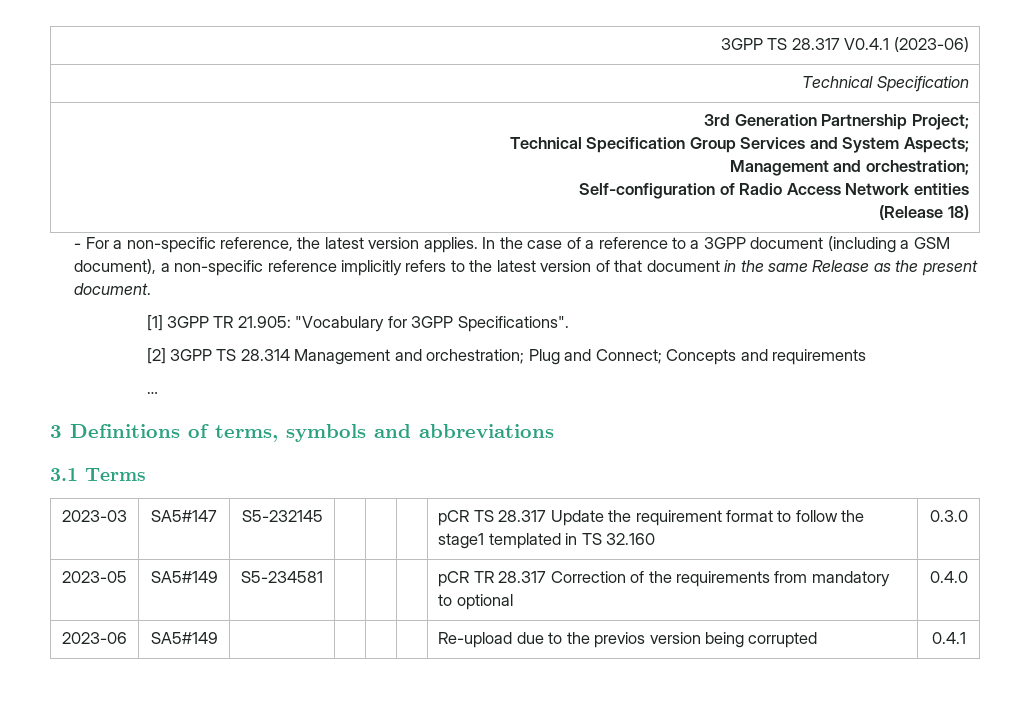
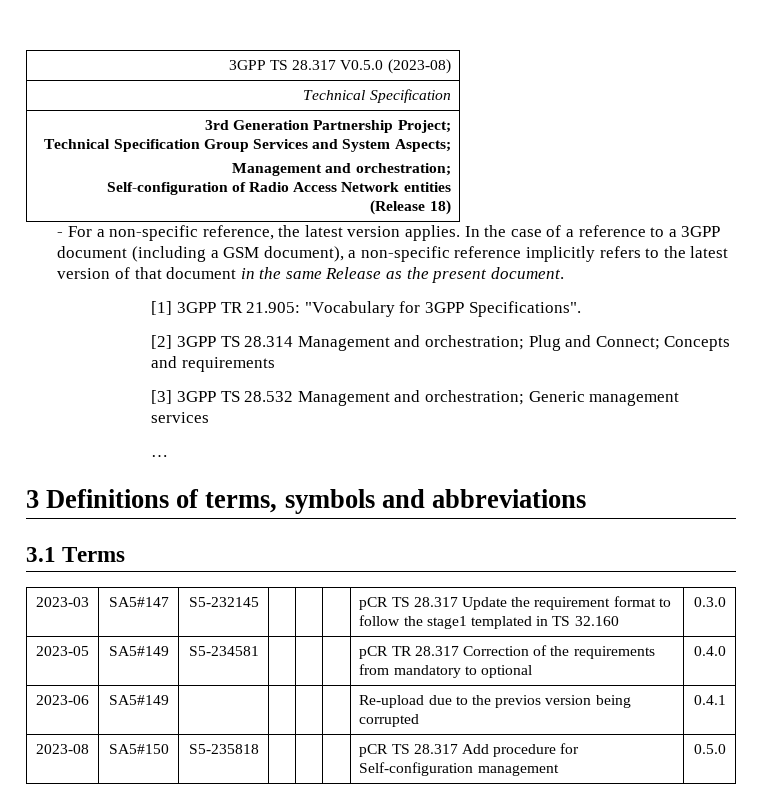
[844,37,969,52] V0.4.1 (2023-06) -> [340,59,451,74] V0.5.0 (2023-08)
(867, 357) none -> [151,390,680,406] [151,412,210,423] // [3] 3GPP TS 28.532 Management and orchestration; Generic management services
(966, 638) none -> [36,744,89,754] [108,744,169,754] [188,744,259,754] [359,743,580,757] [359,762,559,776] [693,744,726,754] // 2023-08 | SA5#150 | S5-235818 | | | | pCR TS 28.317 Add procedure for Self-configuration management | 0.5.0

